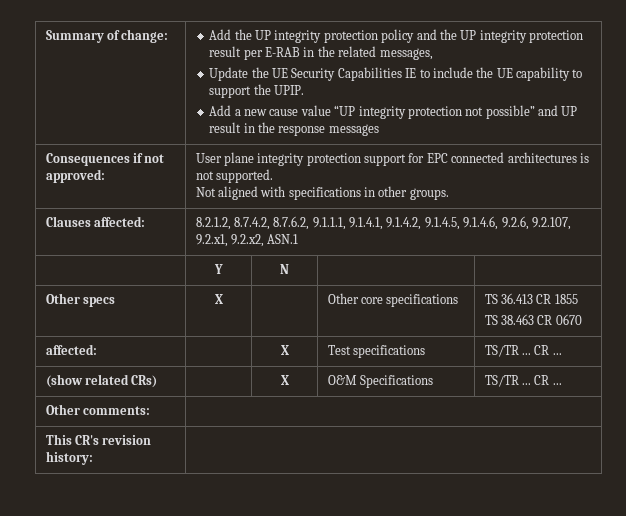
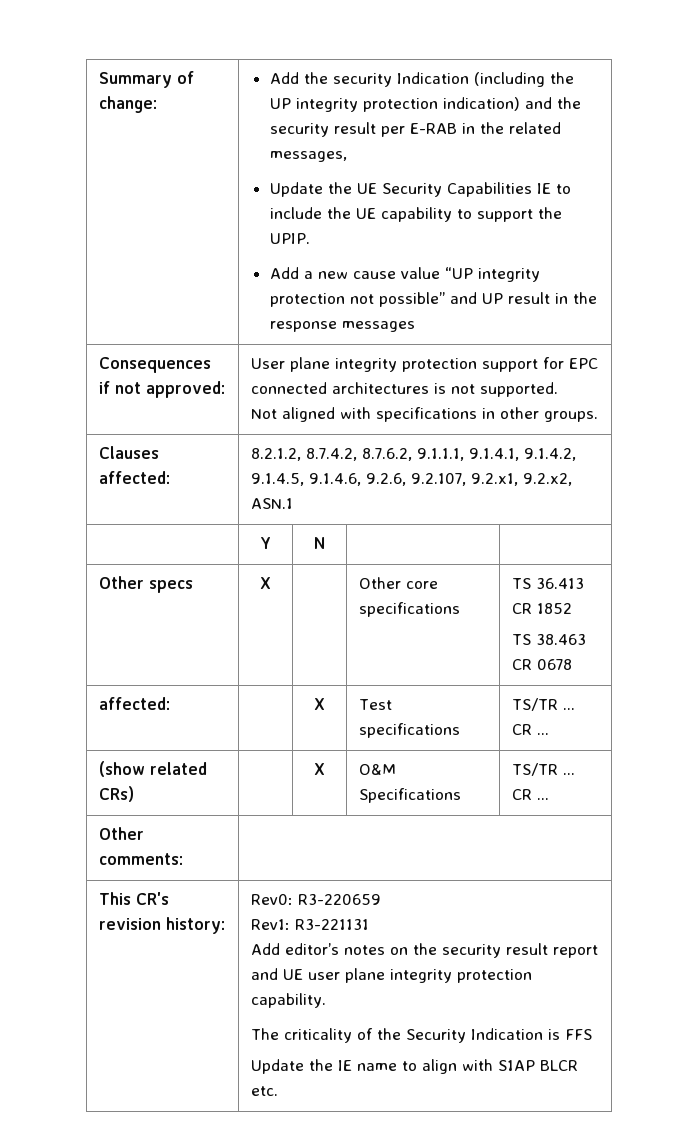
[255,29,584,43] UP integrity protection policy and the UP integrity protection -> [332,72,574,87] [269,97,581,112] [269,123,329,137] security Indication (including the UP integrity protection indication) and the security
[554,294,578,304] 1855 -> [537,603,573,614] 1852
[555,314,582,325] 0670 -> [537,659,573,670] 0678
(93, 458) none -> [251,894,382,905] [251,919,370,930] [251,943,599,958] [251,968,533,983] [251,993,327,1008] [251,1028,593,1043] [251,1059,579,1074] [251,1086,279,1096] Rev0: R3-220659 // Rev1: R3-221131 // Add editor’s notes on the security result report and UE user plane integrity protection capability. // The criticality of the Security Indication is FFS // Update the IE name to align with S1AP BLCR etc.

